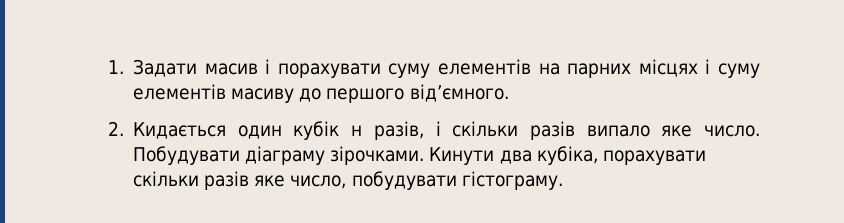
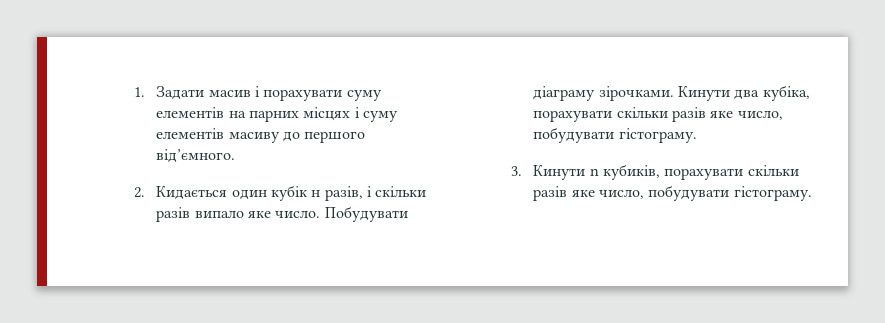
(563, 180) none -> [511,164,799,180] [533,185,812,201] // 3. Кинути n кубиків, порахувати скільки разів яке число, побудувати гістограму.

